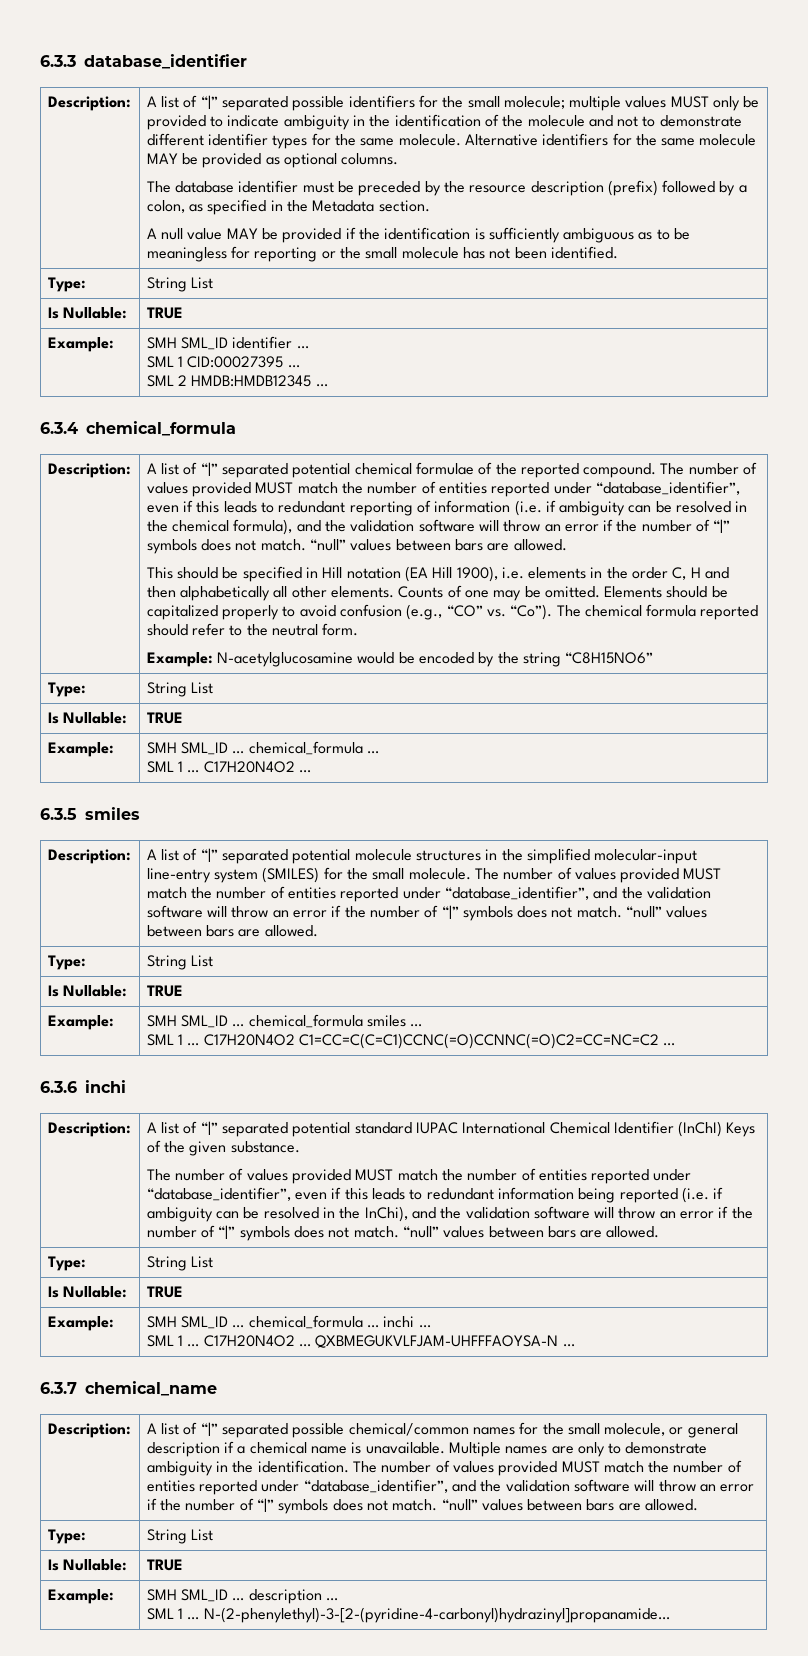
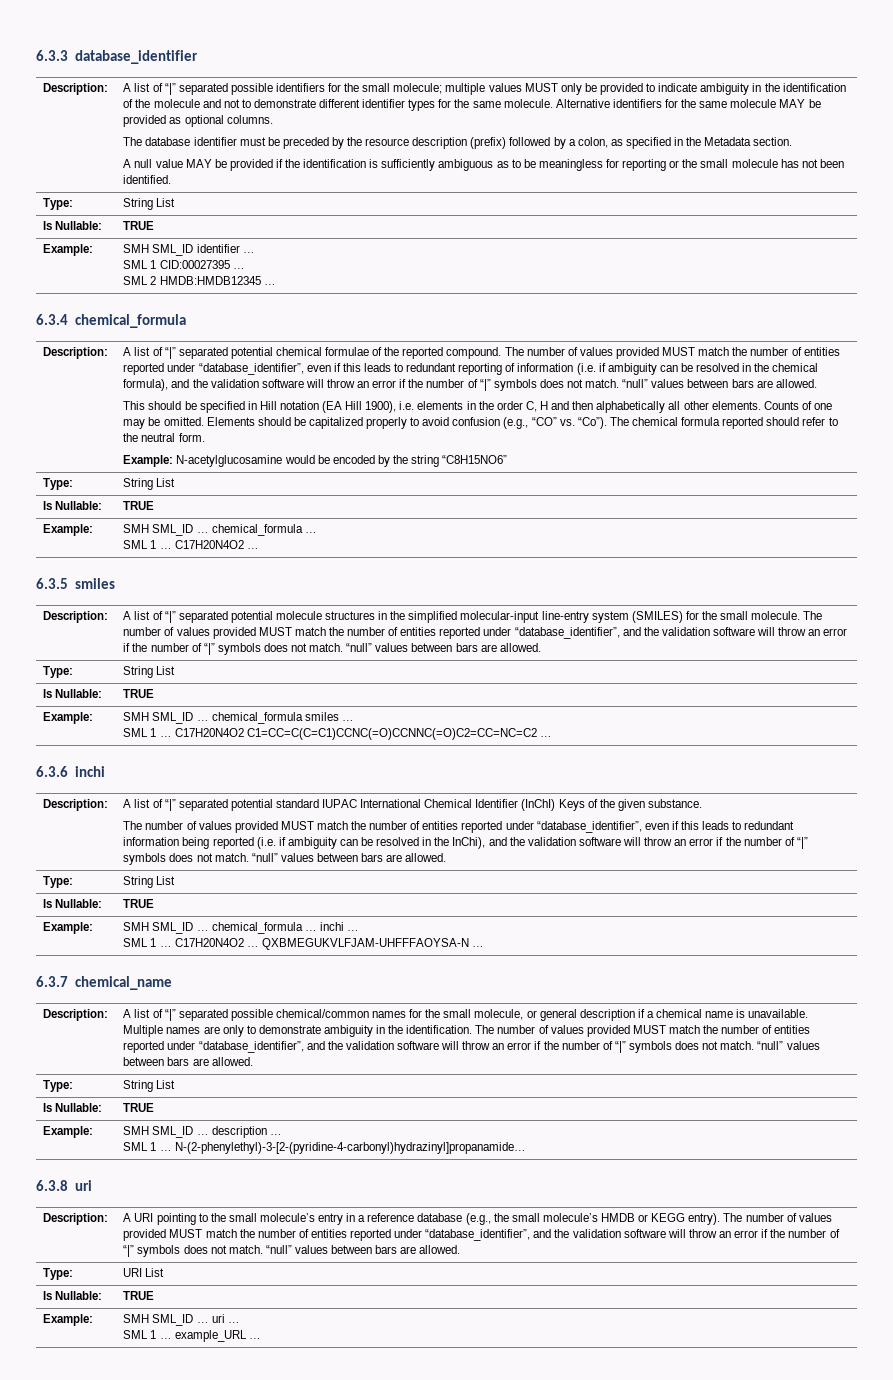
(670, 1615) none -> [36,1180,92,1191] [43,1213,109,1225] [123,1213,832,1225] [123,1229,840,1241] [123,1245,461,1257] [43,1268,74,1280] [123,1268,165,1277] [43,1291,103,1300] [123,1291,155,1300] [43,1314,94,1326] [123,1314,240,1326] [123,1330,261,1342] // 6.3.8 uri // Description: | A URI pointing to the small molecule’s entry in a reference database (e.g., the small molecule’s HMDB or KEGG entry). The number of values provided MUST match the number of entities reported under “database_identifier”, and the validation software will throw an error if the number of “|” symbols does not match. “null” values between bars are allowed. // Type: | URI List // Is Nullable: | TRUE // Example: | SMH SML_ID … uri … // SML 1 … example_URL …

